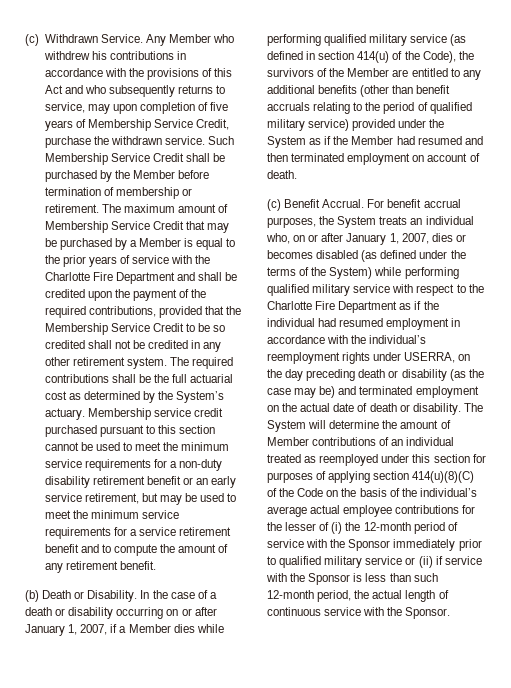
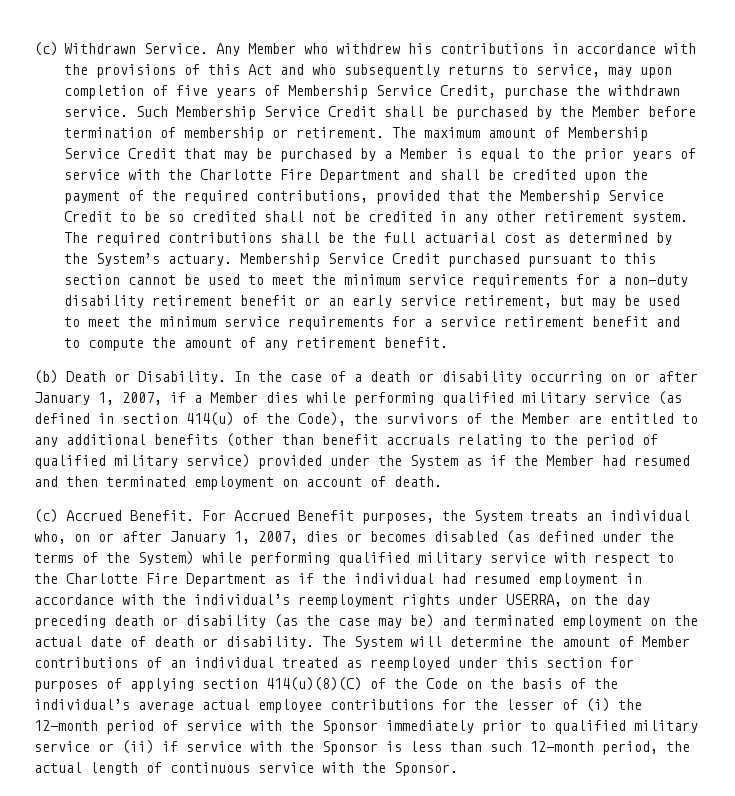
[153,408,224,417] service credit -> [328,253,440,264] Service Credit
[284,199,461,208] Benefit Accrual. For benefit accrual -> [66,510,354,521] Accrued Benefit. For Accrued Benefit

